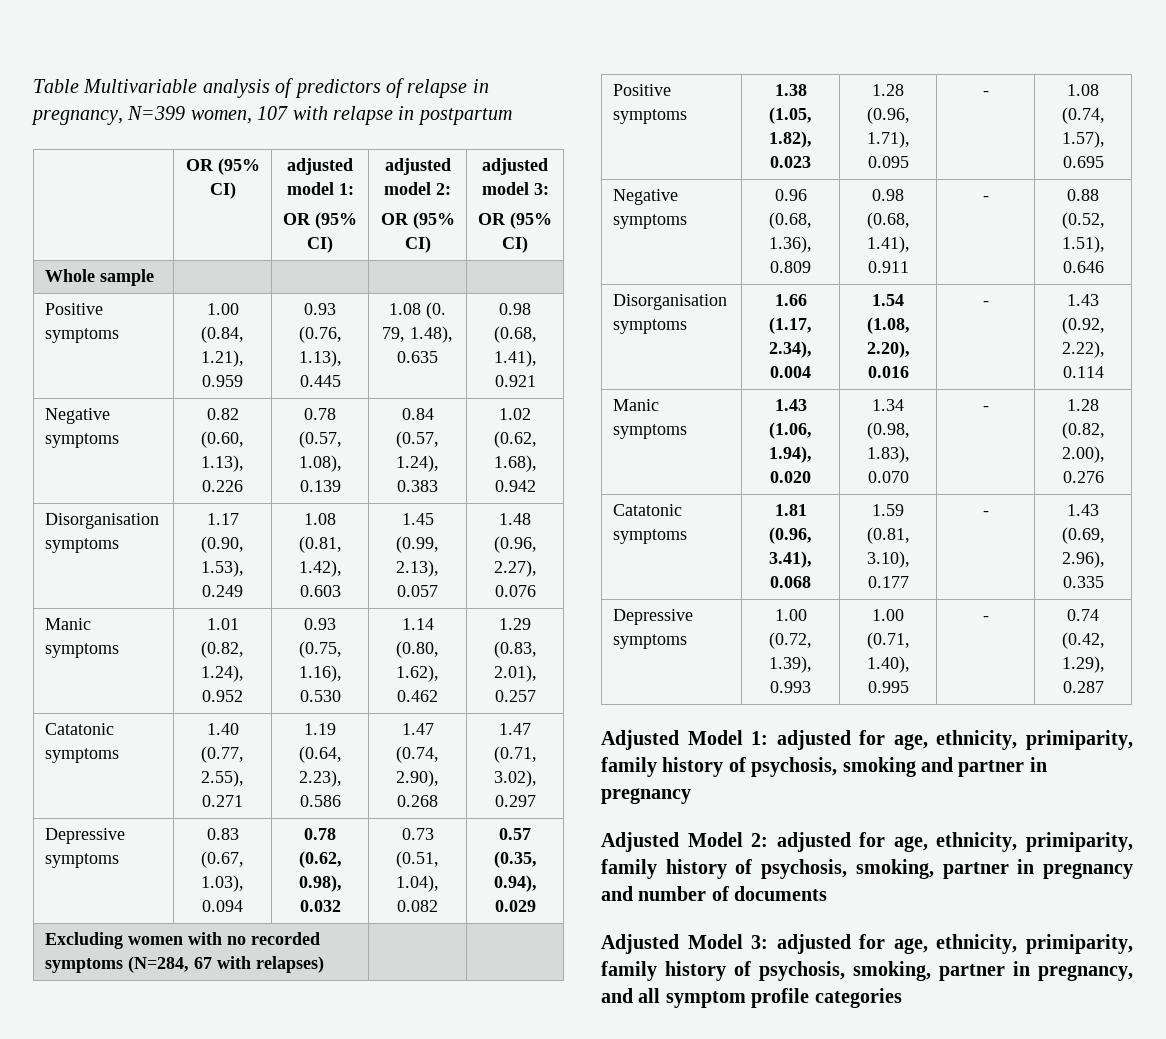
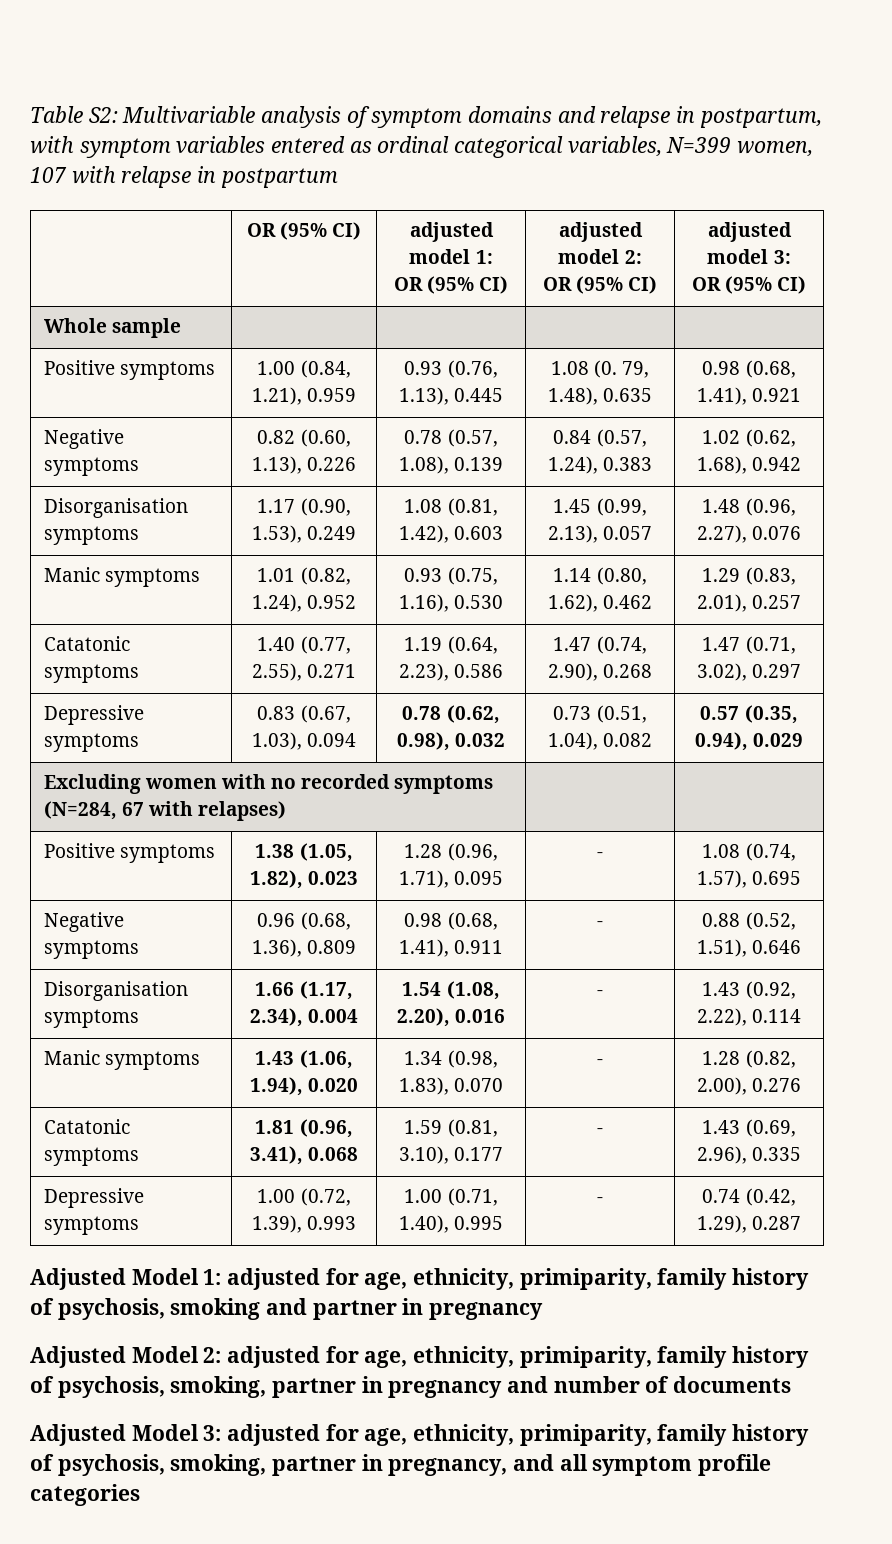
(79, 86) none -> [88,107,118,123] S2:
[294,78,489,98] [31,110,123,125] predictors of relapse in pregnancy, -> [371,106,822,128] [30,136,662,158] symptom domains and relapse in postpartum, with symptom variables entered as ordinal categorical variables,

